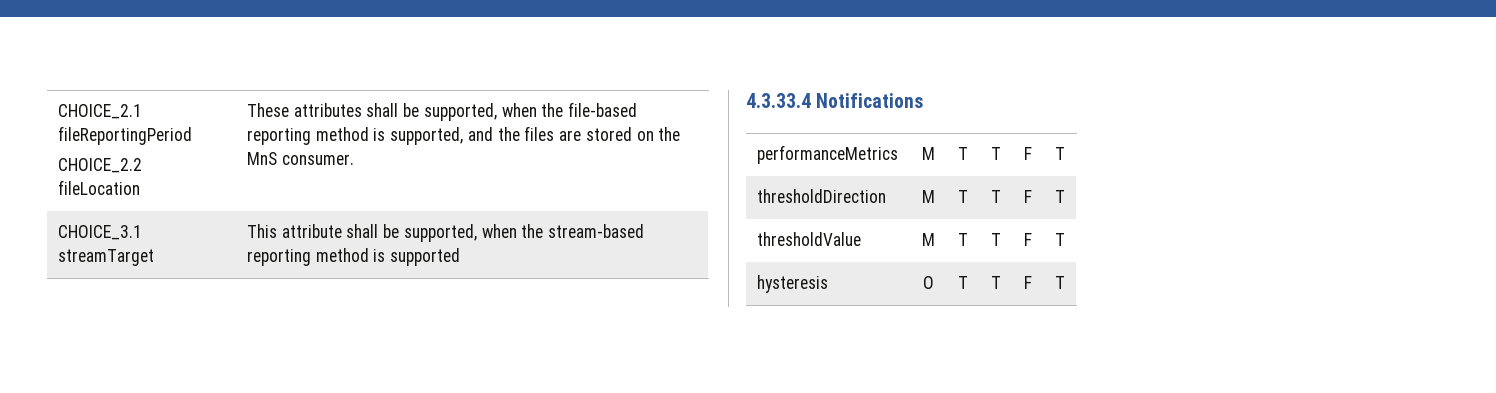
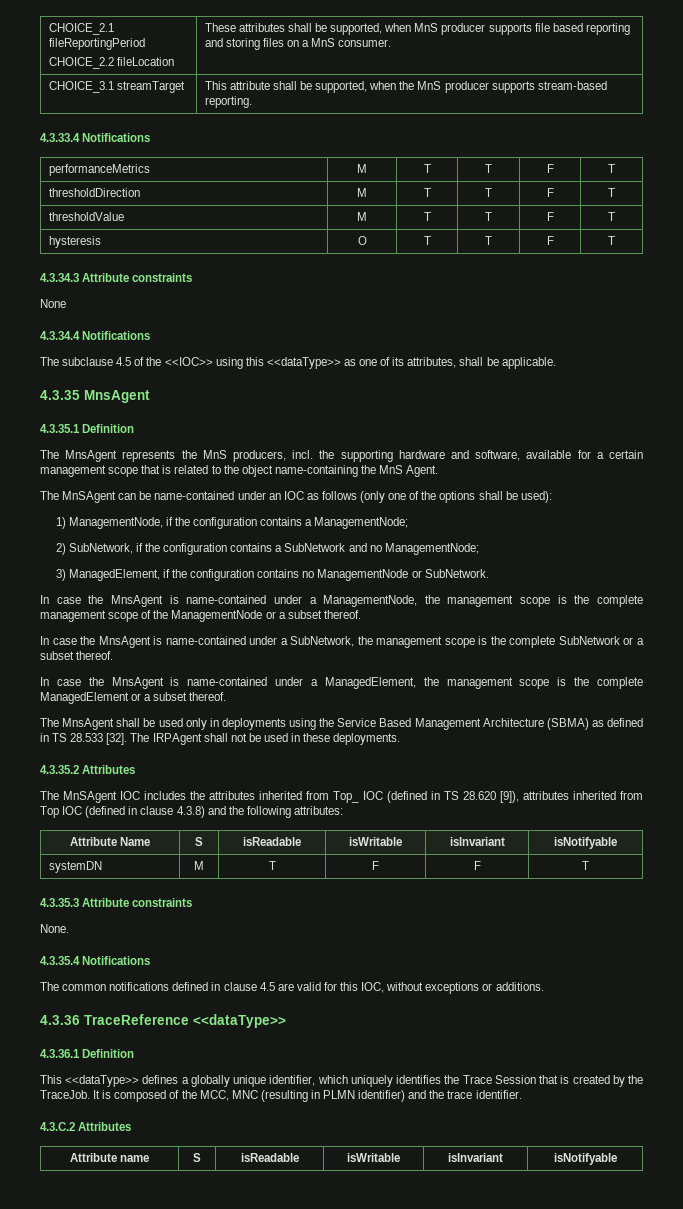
[541,102,638,117] [247,126,681,145] the file-based reporting method is supported, and the files are stored on the -> [414,23,630,35] [204,38,310,50] MnS producer supports file based reporting and storing files on a
[548,224,645,238] [247,248,461,266] stream-based reporting method is supported -> [417,81,607,93] [204,96,252,108] MnS producer supports stream-based reporting.
(1065, 282) none -> [40,273,193,282] [40,299,66,308] [40,331,151,340] [40,357,556,369] [40,390,150,403] [40,424,135,433] [40,450,643,462] [40,465,439,477] [40,491,552,503] [55,517,409,529] [55,543,479,555] [55,569,489,581] [40,595,643,607] [40,610,361,622] [40,636,644,648] [40,651,114,660] [40,677,643,689] [40,692,227,704] [40,718,643,730] [40,733,401,745] [40,765,136,774] [40,791,643,803] [40,806,343,818] [69,837,151,846] [195,837,203,846] [243,837,301,846] [349,837,402,846] [449,837,505,846] [554,837,617,849] [48,861,102,873] [194,861,204,870] [268,861,276,870] [372,861,379,870] [473,861,481,870] [582,861,589,870] [40,898,193,907] [40,924,69,933] [40,956,151,965] [40,982,544,994] [40,1014,286,1028] [40,1049,135,1058] [40,1075,644,1087] [40,1090,522,1102] [40,1122,132,1131] [69,1153,150,1162] [193,1153,201,1162] [240,1153,299,1162] [347,1153,400,1162] [448,1153,503,1162] [553,1153,617,1165] // 4.3.34.3 Attribute constraints // None // 4.3.34.4 Notifications // The subclause 4.5 of the <<IOC>> using this <<dataType>> as one of its attributes, shall be applicable. // 4.3.35 MnsAgent // 4.3.35.1 Definition // The MnsAgent represents the MnS producers, incl. the supporting hardware and software, available for a certain management scope that is related to the object name-containing the MnS Agent. // The MnSAgent can be name-contained under an IOC as follows (only one of the options shall be used): // 1) ManagementNode, if the configuration contains a ManagementNode; // 2) SubNetwork, if the configuration contains a SubNetwork and no ManagementNode; // 3) ManagedElement, if the configuration contains no ManagementNode or SubNetwork. // In case the MnsAgent is name-contained under a ManagementNode, the management scope is the complete management scope of the ManagementNode or a subset thereof. // In case the MnsAgent is name-contained under a SubNetwork, the management scope is the complete SubNetwork or a subset thereof. // In case the MnsAgent is name-contained under a ManagedElement, the management scope is the complete ManagedElement or a subset thereof. // The MnsAgent shall be used only in deployments using the Service Based Management Architecture (SBMA) as defined in TS 28.533 [32]. The IRPAgent shall not be used in these deployments. // 4.3.35.2 Attributes // The MnSAgent IOC includes the attributes inherited from Top_ IOC (defined in TS 28.620 [9]), attributes inherited from Top IOC (defined in clause 4.3.8) and the following attributes: // Attribute Name | S | isReadable | isWritable | isInvariant | isNotifyable // systemDN | M | T | F | F | T // 4.3.35.3 Attribute constraints // None. // 4.3.35.4 Notifications // The common notifications defined in clause 4.5 are valid for this IOC, without exceptions or additions. // 4.3.36 TraceReference <<dataType>> // 4.3.36.1 Definition // This <<dataType>> defines a globally unique identifier, which uniquely identifies the Trace Session that is created by the TraceJob. It is composed of the MCC, MNC (resulting in PLMN identifier) and the trace identifier. // 4.3.C.2 Attributes // Attribute name | S | isReadable | isWritable | isInvariant | isNotifyable

